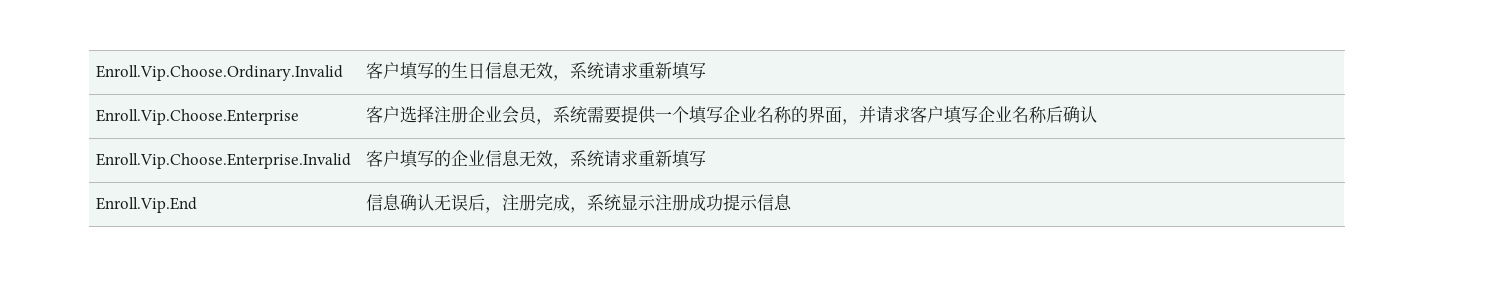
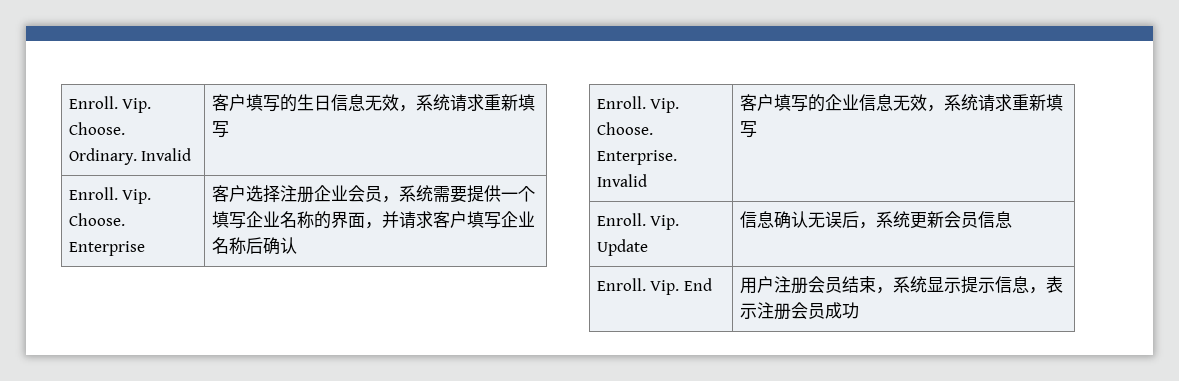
[96,65,344,81] Enroll.Vip.Choose.Ordinary.Invalid -> [68,96,152,113] [68,122,125,135] [68,148,192,165] Enroll. Vip. Choose. Ordinary. Invalid
[96,109,300,125] Enroll.Vip.Choose.Enterprise -> [68,187,152,204] [68,213,125,226] [68,241,145,256] Enroll. Vip. Choose. Enterprise
[96,153,352,169] Enroll.Vip.Choose.Enterprise.Invalid -> [596,96,680,113] [596,122,653,135] [596,150,677,165] [596,174,647,187] Enroll. Vip. Choose. Enterprise. Invalid
[96,197,198,213] Enroll.Vip.End -> [596,213,680,230] [596,239,648,256] Enroll. Vip. Update
[502,194,793,213] 注册完成，系统显示注册成功提示信息 -> [875,211,1012,229] [596,278,712,295] [739,276,1063,294] [739,302,859,320] 系统更新会员信息 // Enroll. Vip. End | 用户注册会员结束，系统显示提示信息，表示注册会员成功

